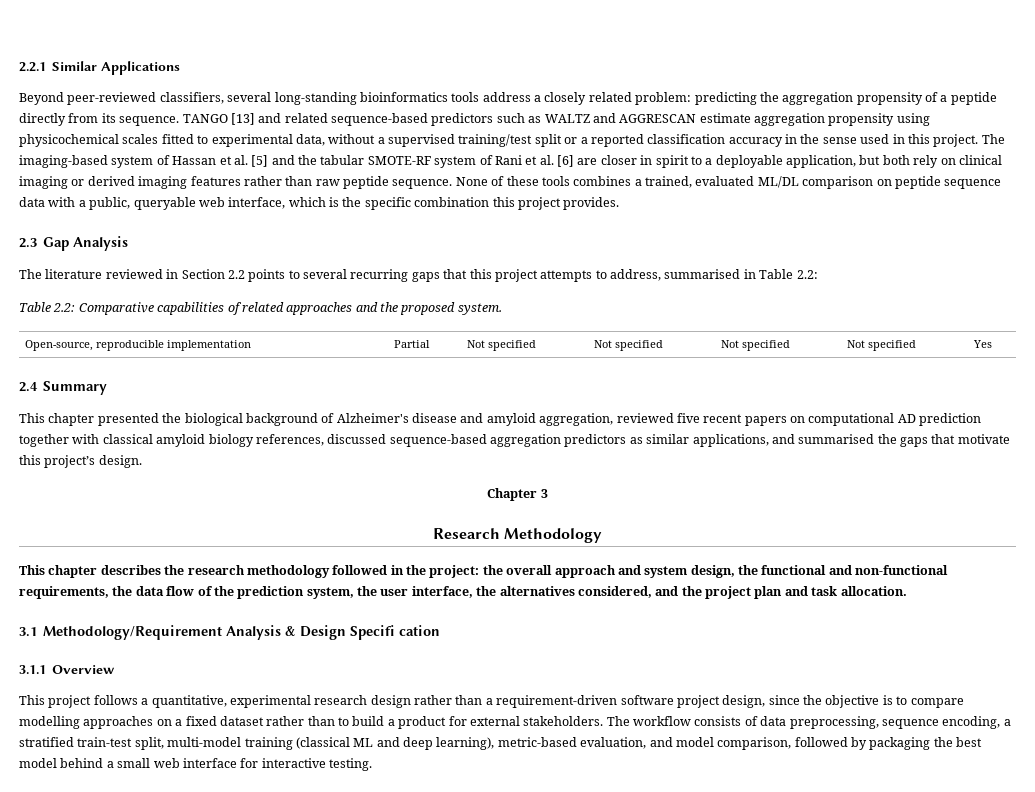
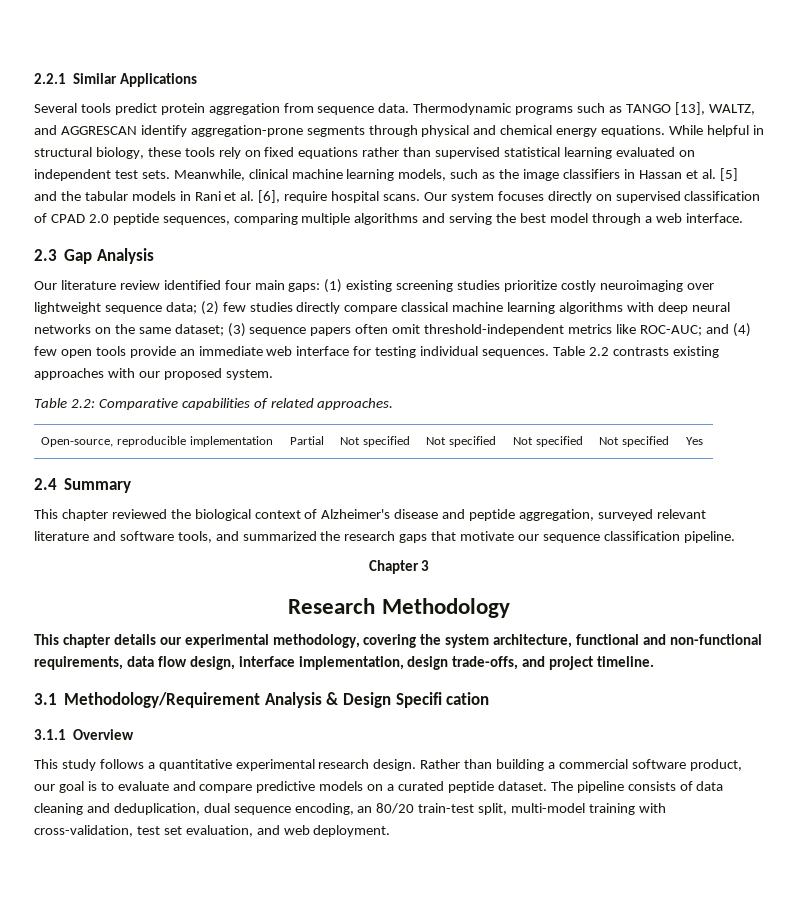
[19,92,997,105] [19,113,930,126] [19,134,1005,147] [19,155,170,168] Beyond peer-reviewed classifiers, several long-standing bioinformatics tools address a closely related problem: predicting the aggregation propensity of a peptide directly from its sequence. TANGO [13] and related sequence-based predictors such as WALTZ and AGGRESCAN estimate aggregation propensity using physicochemical scales fitted to experimental data, without a supervised training/test split or a reported classification accuracy in the sense used in this project. The imaging-based system of -> [34,102,755,115] [34,125,764,137] [34,147,695,159] [34,169,635,181] Several tools predict protein aggregation from sequence data. Thermodynamic programs such as TANGO [13], WALTZ, and AGGRESCAN identify aggregation-prone segments through physical and chemical energy equations. While helpful in structural biology, these tools rely on fixed equations rather than supervised statistical learning evaluated on independent test sets. Meanwhile, clinical machine learning models, such as the image classifiers in
[367,155,1002,168] [19,176,1002,189] [19,197,620,210] [19,236,129,251] [19,269,818,282] SMOTE-RF system of Rani et al. [6] are closer in spirit to a deployable application, but both rely on clinical imaging or derived imaging features rather than raw peptide sequence. None of these tools combines a trained, evaluated ML/DL comparison on peptide sequence data with a public, queryable web interface, which is the specific combination this project provides. // 2.3 Gap Analysis // The literature reviewed in Section 2.2 points to several recurring gaps that this project attempts to address, summarised in Table 2.2: -> [131,190,761,203] [34,213,743,225] [34,248,154,264] [34,279,714,293] [34,301,730,315] [34,323,751,337] [34,346,719,358] [34,368,273,380] models in Rani et al. [6], require hospital scans. Our system focuses directly on supervised classification of CPAD 2.0 peptide sequences, comparing multiple algorithms and serving the best model through a web interface. // 2.3 Gap Analysis // Our literature review identified four main gaps: (1) existing screening studies prioritize costly neuroimaging over lightweight sequence data; (2) few studies directly compare classical machine learning algorithms with deep neural networks on the same dataset; (3) sequence papers often omit threshold-independent metrics like ROC-AUC; and (4) few open tools provide an immediate web interface for testing individual sequences. Table 2.2 contrasts existing approaches with our proposed system.
[286,302,502,315] approaches and the proposed system. -> [317,398,394,410] approaches.
[97,413,159,426] presented -> [111,509,167,519] reviewed
[245,413,318,426] background -> [254,510,301,519] context
[486,413,982,426] [19,434,1010,447] [19,455,142,468] amyloid aggregation, reviewed five recent papers on computational AD prediction together with classical amyloid biology references, discussed sequence-based aggregation predictors as similar applications, and summarised the gaps that motivate this project’s design. -> [469,509,706,521] [34,531,735,543] peptide aggregation, surveyed relevant literature and software tools, and summarized the research gaps that motivate our sequence classification pipeline.
[100,565,758,578] describes the research methodology followed in the project: the overall approach and system design, the -> [113,634,573,648] details our experimental methodology, covering the system architecture,
[112,586,133,596] the -> (123, 663) none
[197,586,907,599] of the prediction system, the user interface, the alternatives considered, and the project plan and task allocation. -> [189,656,655,670] design, interface implementation, design trade-offs, and project timeline.
[48,695,92,708] project -> [61,759,96,771] study
[151,695,227,708] quantitative, -> [158,759,232,771] quantitative
[370,695,964,708] [19,716,1011,729] [19,737,983,750] [19,758,372,771] design rather than a requirement-driven software project design, since the objective is to compare modelling approaches on a fixed dataset rather than to build a product for external stakeholders. The workflow consists of data preprocessing, sequence encoding, a stratified train-test split, multi-model training (classical ML and deep learning), metric-based evaluation, and model comparison, followed by packaging the best model behind a small web interface for interactive testing. -> [373,759,742,771] [34,781,724,793] [34,803,666,815] [34,825,391,837] design. Rather than building a commercial software product, our goal is to evaluate and compare predictive models on a curated peptide dataset. The pipeline consists of data cleaning and deduplication, dual sequence encoding, an 80/20 train-test split, multi-model training with cross-validation, test set evaluation, and web deployment.

